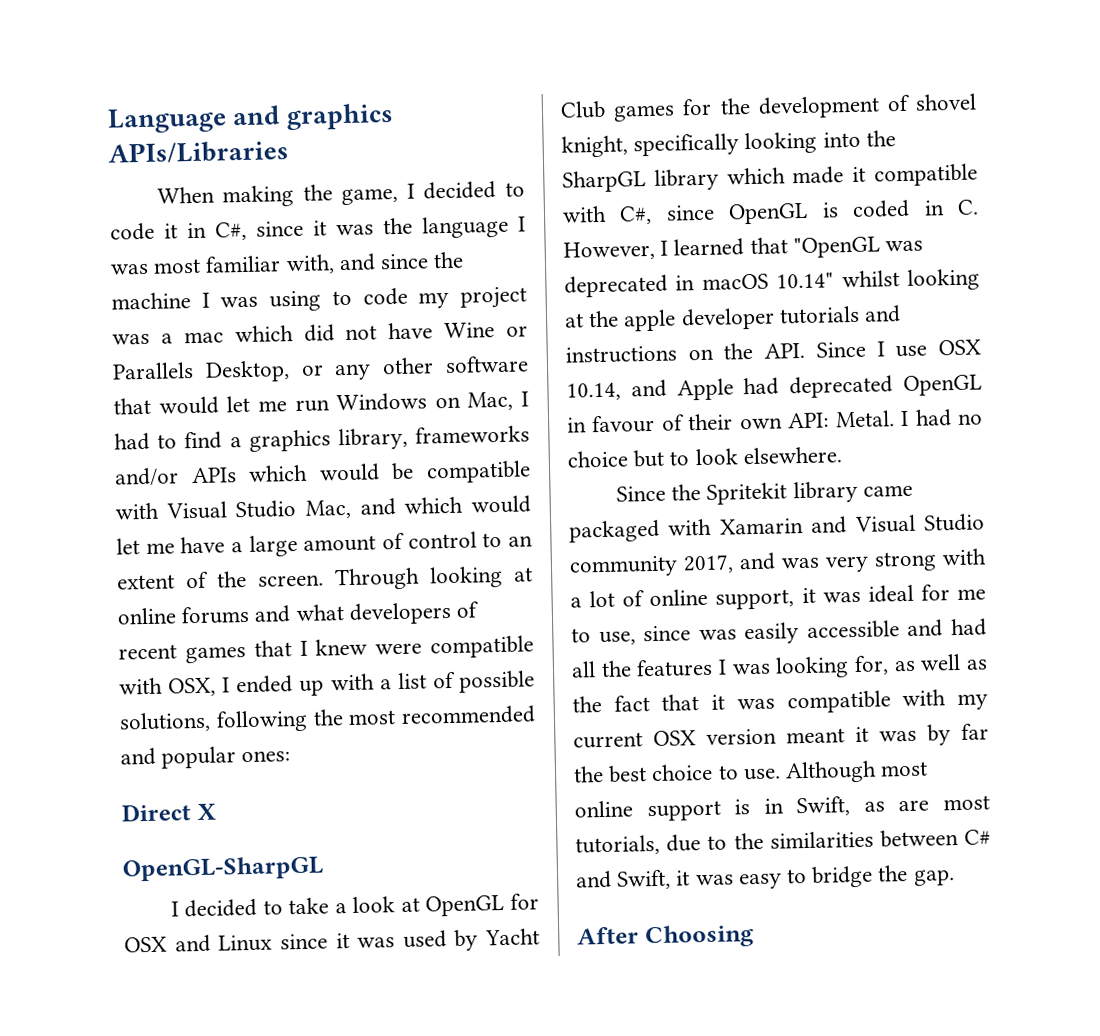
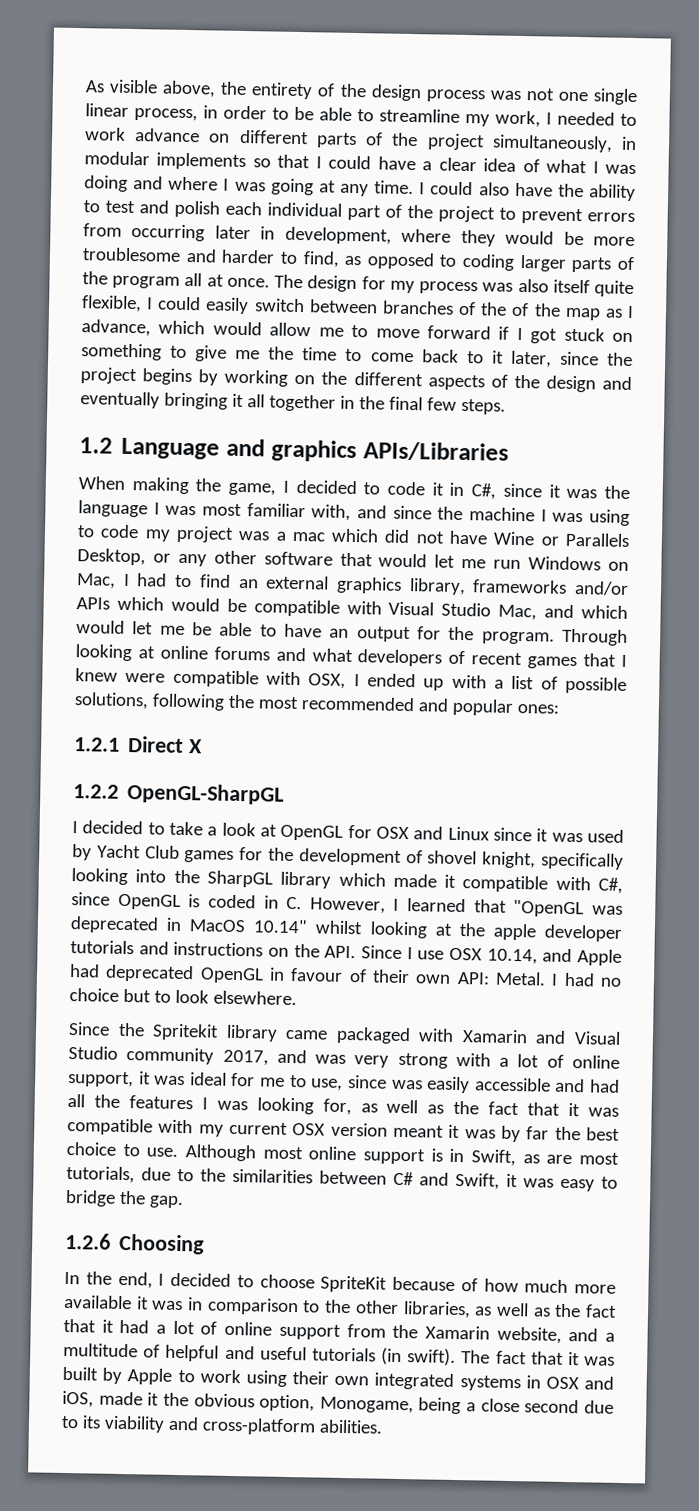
(107, 120) none -> [85,79,638,106] [85,103,637,128] [85,127,637,153] [84,151,636,175] [84,175,637,202] [83,200,635,225] [83,223,636,247] [82,247,635,273] [82,271,634,298] [81,295,634,321] [81,319,634,344] [81,343,634,368] [80,367,632,393] [80,391,506,415] [79,437,113,454] As visible above, the entirety of the design process was not one single linear process, in order to be able to streamline my work, I needed to work advance on different parts of the project simultaneously, in modular implements so that I could have a clear idea of what I was doing and where I was going at any time. I could also have the ability to test and polish each individual part of the project to prevent errors from occurring later in development, where they would be more troublesome and harder to find, as opposed to coding larger parts of the program all at once. The design for my process was also itself quite flexible, I could easily switch between branches of the of the map as I advance, which would allow me to move forward if I got stuck on something to give me the time to come back to it later, since the project begins by working on the different aspects of the design and eventually bringing it all together in the final few steps. // 1.2
[229,437,242,448] a -> [237,575,330,590] an external
[180,531,533,557] [117,571,324,590] have a large amount of control to an extent of the screen. -> [192,622,555,645] be able to have an output for the program.
(291, 756) none -> [74,737,120,752] 1.2.1
(216, 812) none -> [73,784,119,799] 1.2.2
[701,273,769,290] macOS -> [189,919,247,933] MacOS
[577,926,639,945] After -> [65,1232,111,1250] 1.2.6
(754, 936) none -> [64,1271,616,1294] [64,1294,617,1319] [63,1318,615,1344] [63,1342,616,1367] [62,1366,615,1392] [62,1390,614,1415] [61,1415,383,1436] // In the end, I decided to choose SpriteKit because of how much more available it was in comparison to the other libraries, as well as the fact that it had a lot of online support from the Xamarin website, and a multitude of helpful and useful tutorials (in swift). The fact that it was built by Apple to work using their own integrated systems in OSX and iOS, made it the obvious option, Monogame, being a close second due to its viability and cross-platform abilities.

